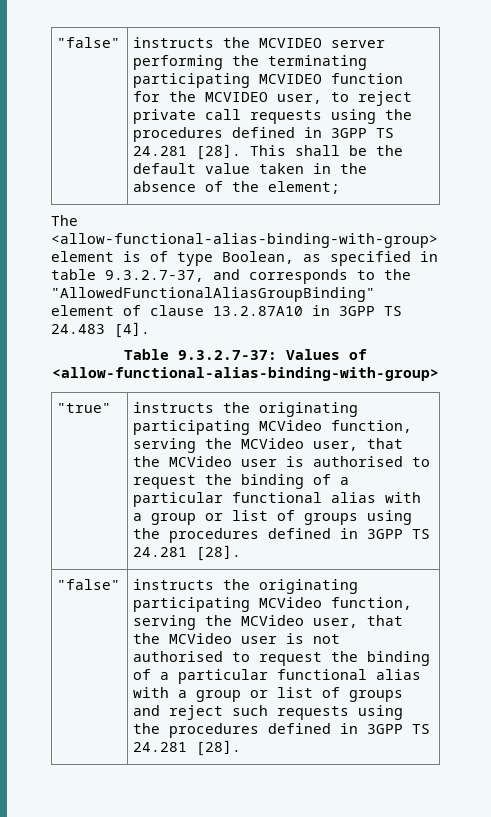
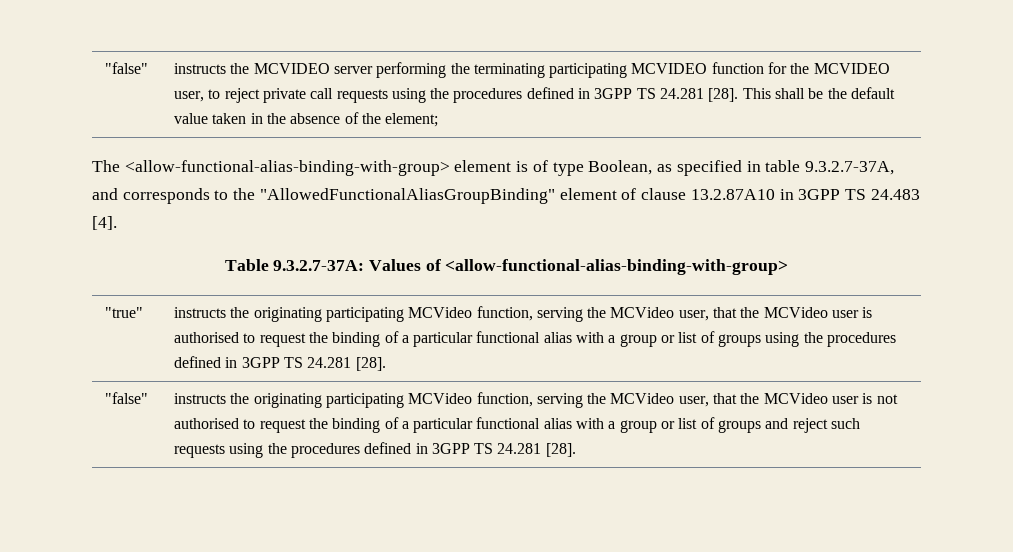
[105,270,204,282] 9.3.2.7-37, -> [804,161,894,175] 9.3.2.7-37A,
[178,350,277,360] 9.3.2.7-37: -> [273,260,365,271] 9.3.2.7-37A:

